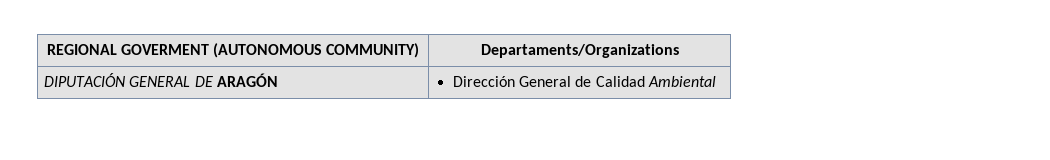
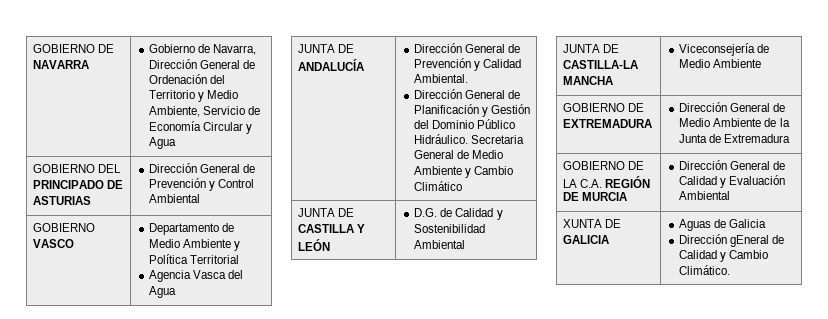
[46,43,420,58] [480,44,679,58] [44,73,279,87] REGIONAL GOVERMENT (AUTONOMOUS COMMUNITY) | Departaments/Organizations // DIPUTACIÓN GENERAL DE ARAGÓN -> [32,44,114,53] [32,60,89,69] [149,44,257,55] [149,59,256,69] [149,74,226,84] [149,90,239,102] [149,106,261,117] [149,121,253,134] [149,137,177,149] [32,164,121,173] [32,180,123,189] [32,196,91,205] [149,163,256,173] [149,178,255,191] [149,194,201,203] [32,223,95,232] [32,239,74,248] [149,223,235,235] [149,239,241,251] [149,254,240,264] [149,270,244,282] [149,286,177,298] [297,44,354,53] [297,59,364,71] [414,43,521,53] [414,58,522,71] [414,74,469,83] [414,89,521,99] [414,104,531,117] [414,119,516,129] [414,134,525,144] [414,150,504,159] [414,166,514,178] [414,181,463,191] [297,208,354,217] [297,224,365,233] [297,239,330,251] [414,208,503,220] [414,224,486,233] [414,240,466,249] [562,44,619,53] [562,60,638,69] [562,76,613,85] [679,43,770,56] [679,59,762,68] [562,103,644,112] [562,119,652,128] [679,102,786,112] [679,118,790,127] [679,134,791,143] [562,161,644,170] [562,176,650,188] [562,192,627,201] GOBIERNO DE NAVARRA | Gobierno de Navarra, Dirección General de Ordenación del Territorio y Medio Ambiente, Servicio de Economía Circular y Agua // GOBIERNO DEL PRINCIPADO DE ASTURIAS | Dirección General de Prevención y Control Ambiental // GOBIERNO VASCO | Departamento de Medio Ambiente y Política Territorial // Agencia Vasca del Agua // JUNTA DE ANDALUCÍA | Dirección General de Prevención y Calidad Ambiental. // Dirección General de Planificación y Gestión del Dominio Público Hidráulico. Secretaria General de Medio Ambiente y Cambio Climático // JUNTA DE CASTILLA Y LEÓN | D.G. de Calidad y Sostenibilidad Ambiental // JUNTA DE CASTILLA-LA MANCHA | Viceconsejería de Medio Ambiente // GOBIERNO DE EXTREMADURA | Dirección General de Medio Ambiente de la Junta de Extremadura // GOBIERNO DE LA C.A. REGIÓN DE MURCIA
[647,76,716,87] Ambiental -> [720,175,786,188] [679,191,731,200] [562,219,621,228] [562,235,609,244] [679,219,767,231] [679,234,785,247] [679,250,769,262] [679,265,731,275] y Evaluación Ambiental // XUNTA DE GALICIA | Aguas de Galicia // Dirección gEneral de Calidad y Cambio Climático.

